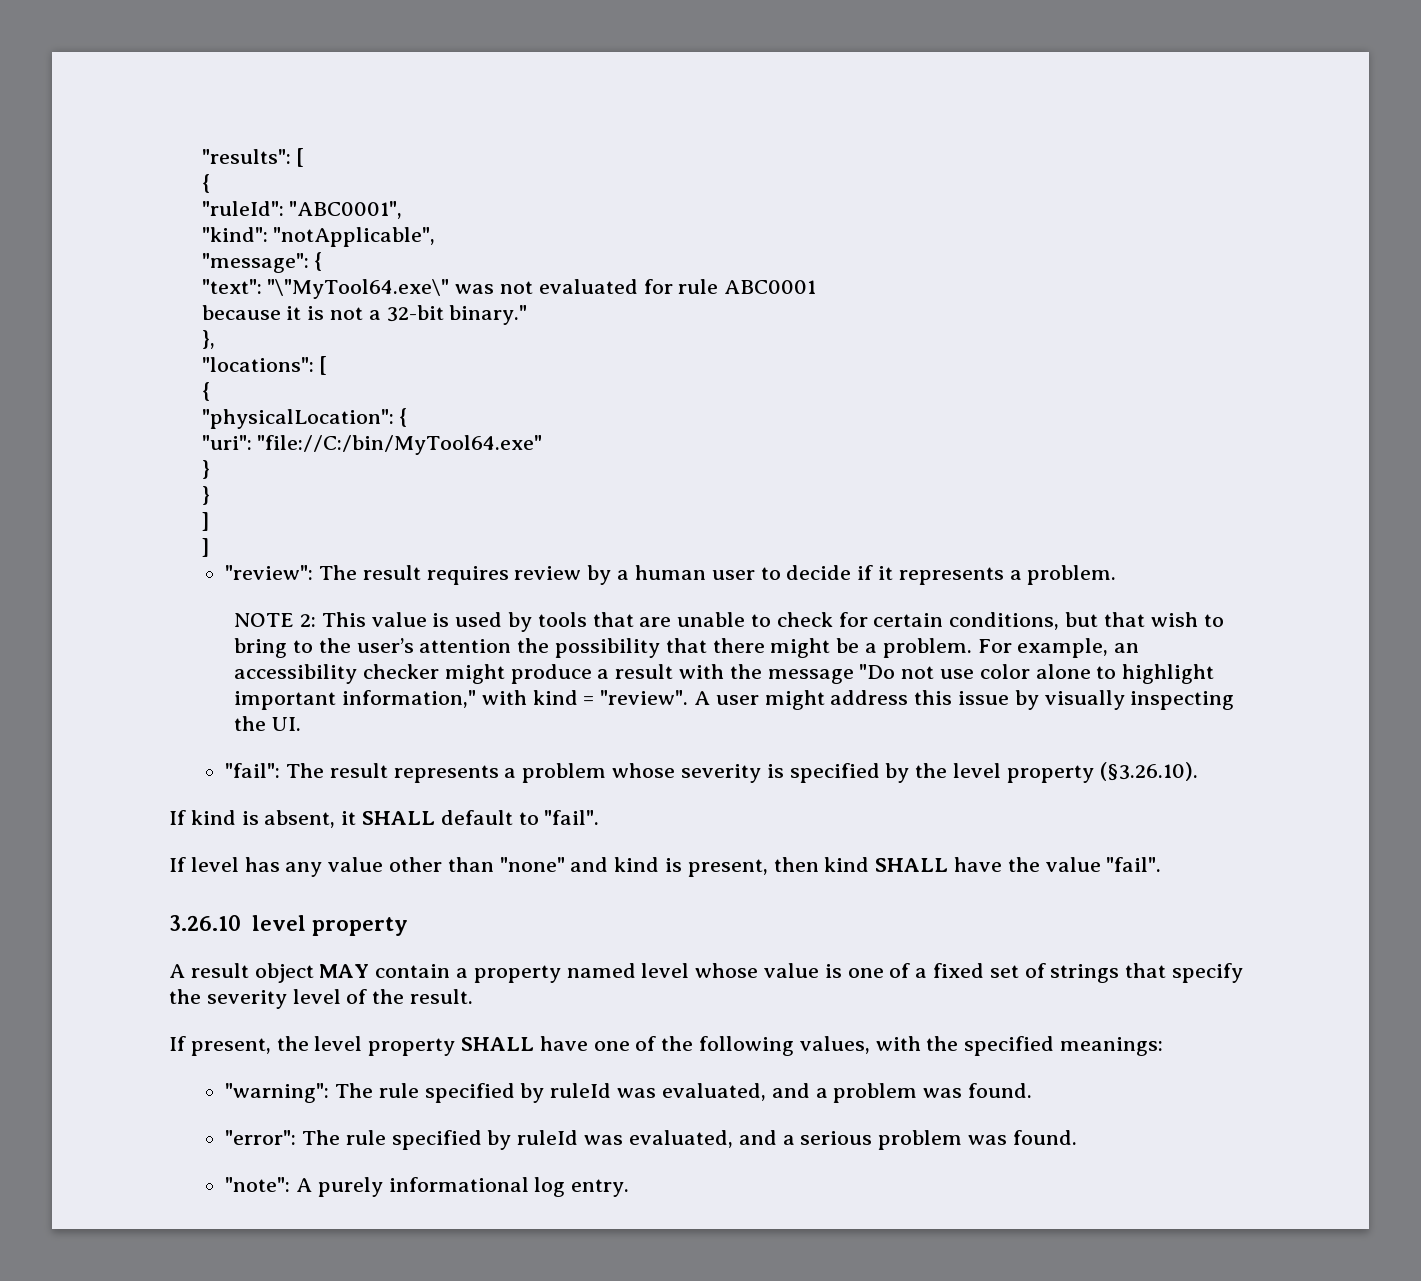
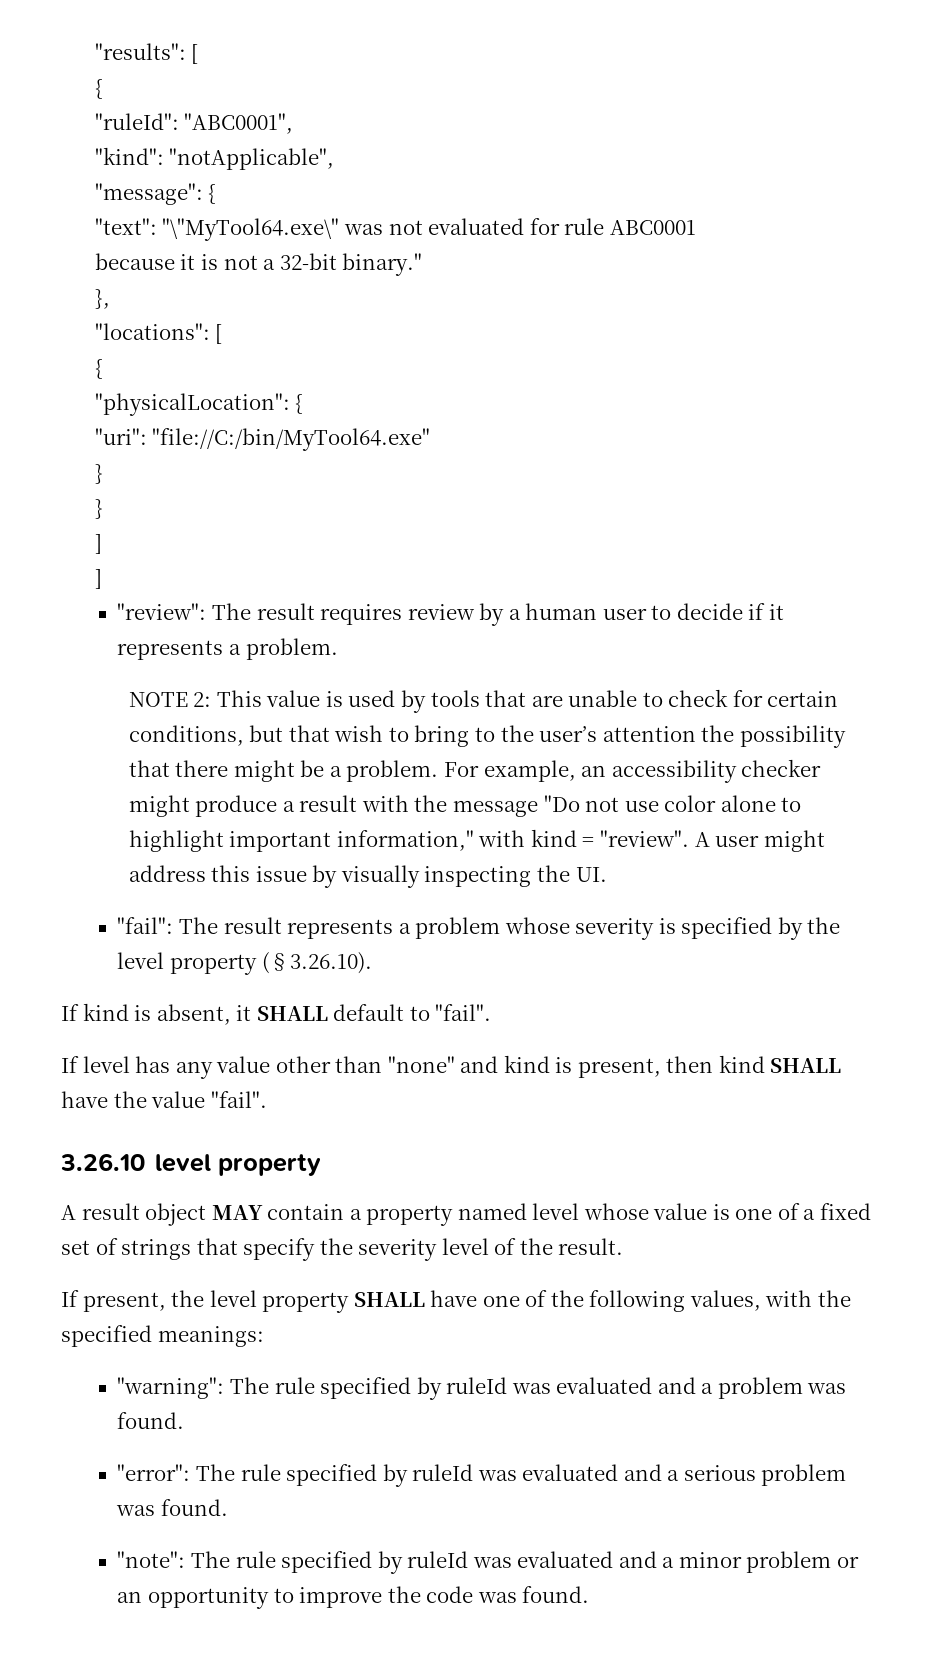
[661,1083,766,1101] evaluated, -> [556,1377,653,1394] evaluated
[628,1130,733,1148] evaluated, -> [522,1464,619,1481] evaluated
[296,1177,630,1197] A purely informational log entry. -> [190,1551,859,1574] [117,1586,590,1609] The rule specified by ruleId was evaluated and a minor problem or an opportunity to improve the code was found.

